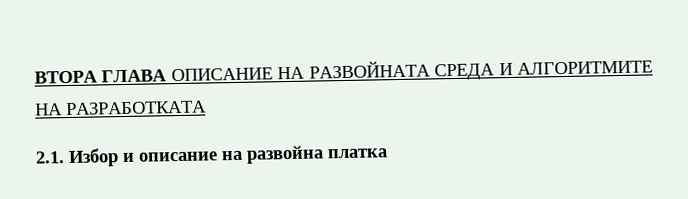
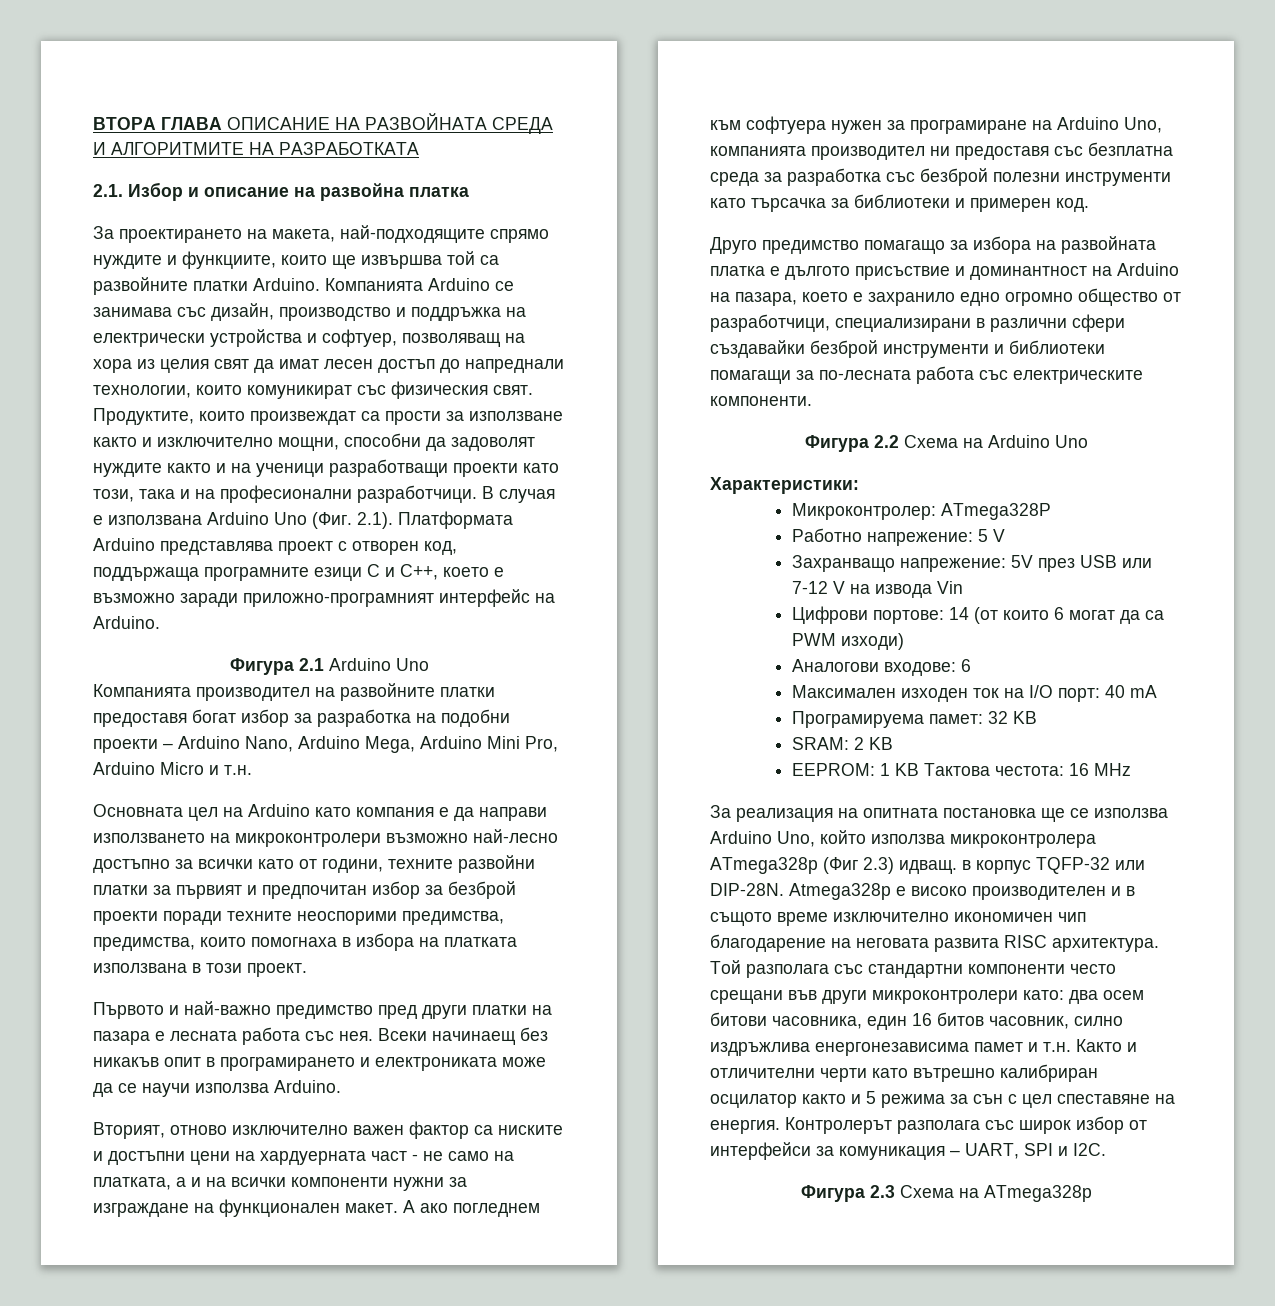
(388, 153) none -> [93,225,549,243] [93,251,499,269] [93,277,514,295] [93,303,526,321] [93,329,525,347] [93,359,564,373] [93,381,533,399] [93,408,563,425] [93,433,535,451] [93,459,559,477] [93,485,555,503] [93,511,513,529] [93,538,457,555] [93,564,504,581] [93,589,555,607] [93,616,160,629] [229,658,429,675] [93,683,495,701] [93,709,510,727] [93,736,558,753] [93,762,252,775] [93,804,547,821] [93,829,558,847] [93,855,535,873] [93,881,516,899] [93,911,504,925] [93,933,517,951] [93,963,307,977] [93,1001,552,1019] [93,1027,548,1045] [93,1057,546,1071] [93,1080,341,1097] [93,1121,563,1139] [93,1151,514,1165] [93,1177,467,1191] [93,1199,540,1217] [710,116,1162,134] [710,142,1173,160] [710,168,1171,186] [710,194,1089,212] [710,236,1156,254] [710,263,1179,280] [710,288,1181,306] [710,314,1125,332] [710,340,1105,358] [710,366,1143,384] [710,396,812,406] [804,435,1088,452] [710,477,859,494] [791,503,1051,520] [791,528,1005,546] [791,555,1152,572] [791,581,963,598] [791,606,1164,624] [791,633,904,650] [791,659,971,676] [791,685,1157,702] [791,711,1037,728] [791,737,893,750] [791,763,1131,776] [710,805,1168,822] [710,830,1096,848] [710,857,1145,874] [710,883,1135,900] [710,912,1086,926] [710,934,1159,952] [710,960,1116,978] [710,990,1144,1004] [710,1012,1123,1030] [710,1039,1137,1056] [710,1064,1098,1082] [710,1091,1175,1108] [710,1116,1147,1134] [710,1142,1106,1160] [800,1185,1092,1202] // За проектирането на макета, най-подходящите спрямо нуждите и функциите, които ще извършва той са развойните платки Arduino. Компанията Arduino се занимава със дизайн, производство и поддръжка на електрически устройства и софтуер, позволяващ на хора из целия свят да имат лесен достъп до напреднали технологии, които комуникират със физическия свят. Продуктите, които произвеждат са прости за използване както и изключително мощни, способни да задоволят нуждите както и на ученици разработващи проекти като този, така и на професионални разработчици. В случая е използвана Arduino Uno (Фиг. 2.1). Платформата Arduino представлява проект с отворен код, поддържаща програмните езици C и C++, което е възможно заради приложно-програмният интерфейс на Arduino. // Фигура 2.1 Arduino Uno // Компанията производител на развойните платки предоставя богат избор за разработка на подобни проекти – Arduino Nano, Arduino Mega, Arduino Mini Pro, Arduino Micro и т.н. // Основната цел на Arduino като компания е да направи използването на микроконтролери възможно най-лесно достъпно за всички като от години, техните развойни платки за първият и предпочитан избор за безброй проекти поради техните неоспорими предимства, предимства, които помогнаха в избора на платката използвана в този проект. // Първото и най-важно предимство пред други платки на пазара е лесната работа със нея. Всеки начинаещ без никакъв опит в програмирането и електрониката може да се научи използва Arduino. // Вторият, отново изключително важен фактор са ниските и достъпни цени на хардуерната част - не само на платката, а и на всички компоненти нужни за изграждане на функционален макет. А ако погледнем към софтуера нужен за програмиране на Arduino Uno, компанията производител ни предоставя със безплатна среда за разработка със безброй полезни инструменти като търсачка за библиотеки и примерен код. // Друго предимство помагащо за избора на развойната платка е дългото присъствие и доминантност на Arduino на пазара, което е захранило едно огромно общество от разработчици, специализирани в различни сфери създавайки безброй инструменти и библиотеки помагащи за по-лесната работа със електрическите компоненти. // Фигура 2.2 Схема на Arduino Uno // Характеристики: // Микроконтролер: ATmega328P // Работно напрежение: 5 V // Захранващо напрежение: 5V през USB или 7-12 V на извода Vin // Цифрови портoве: 14 (от които 6 могат да са PWM изходи) // Аналогови входове: 6 // Максимален изходен ток на I/O порт: 40 mA // Прогрaмируема памет: 32 KB // SRAM: 2 KB // EEPROM: 1 KB Тактова честота: 16 MHz // За реализация на опитната постановка ще се използва Arduino Uno, който използва микроконтролера ATmega328p (Фиг 2.3) идващ. в корпус TQFP-32 или DIP-28N. Atmega328p е високо производителен и в същото време изключително икономичен чип благодарение на неговата развита RISC архитектура. Той разполага със стандартни компоненти често срещани във други микроконтролери като: два осем битови часовника, един 16 битов часовник, силно издръжлива енергонезависима памет и т.н. Както и отличителни черти като вътрешно калибриран осцилатор както и 5 режима за сън с цел спеставяне на енергия. Контролерът разполага със широк избор от интерфейси за комуникация – UART, SPI и I2C. // Фигура 2.3 Схема на ATmega328p

